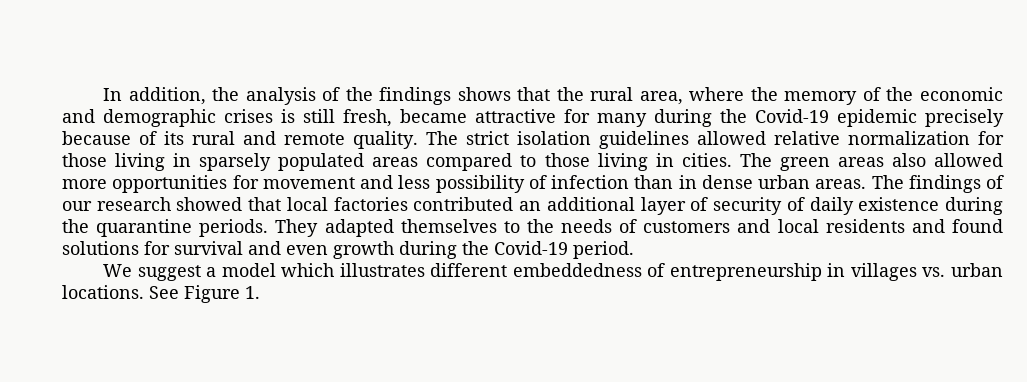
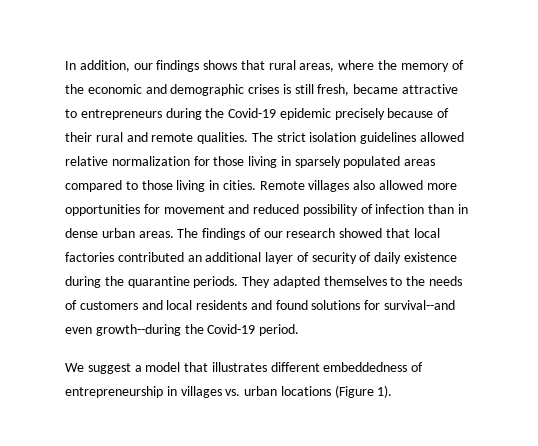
[212,87,683,105] the analysis of the findings shows that the rural area, -> [133,60,335,72] our findings shows that rural areas,
[564,109,647,127] for many -> [65,109,162,120] to entrepreneurs
[164,131,184,145] its -> [65,132,92,142] their
[353,131,418,149] quality. -> [197,132,249,144] qualities.
[739,153,884,171] The green areas -> [259,180,350,192] Remote villages
[398,175,431,189] less -> [253,204,300,214] reduced
[174,241,457,259] survival and even growth during -> [384,300,456,310] [65,324,181,336] survival--and even growth--during
[281,263,335,277] which -> [184,362,209,372] that
[62,285,260,303] locations. See Figure 1. -> [280,385,393,398] locations (Figure 1).

